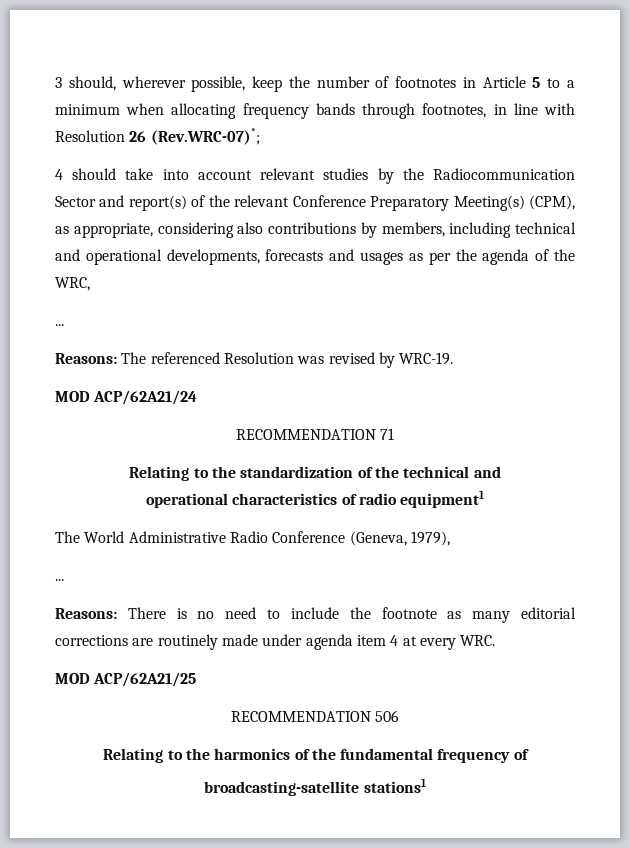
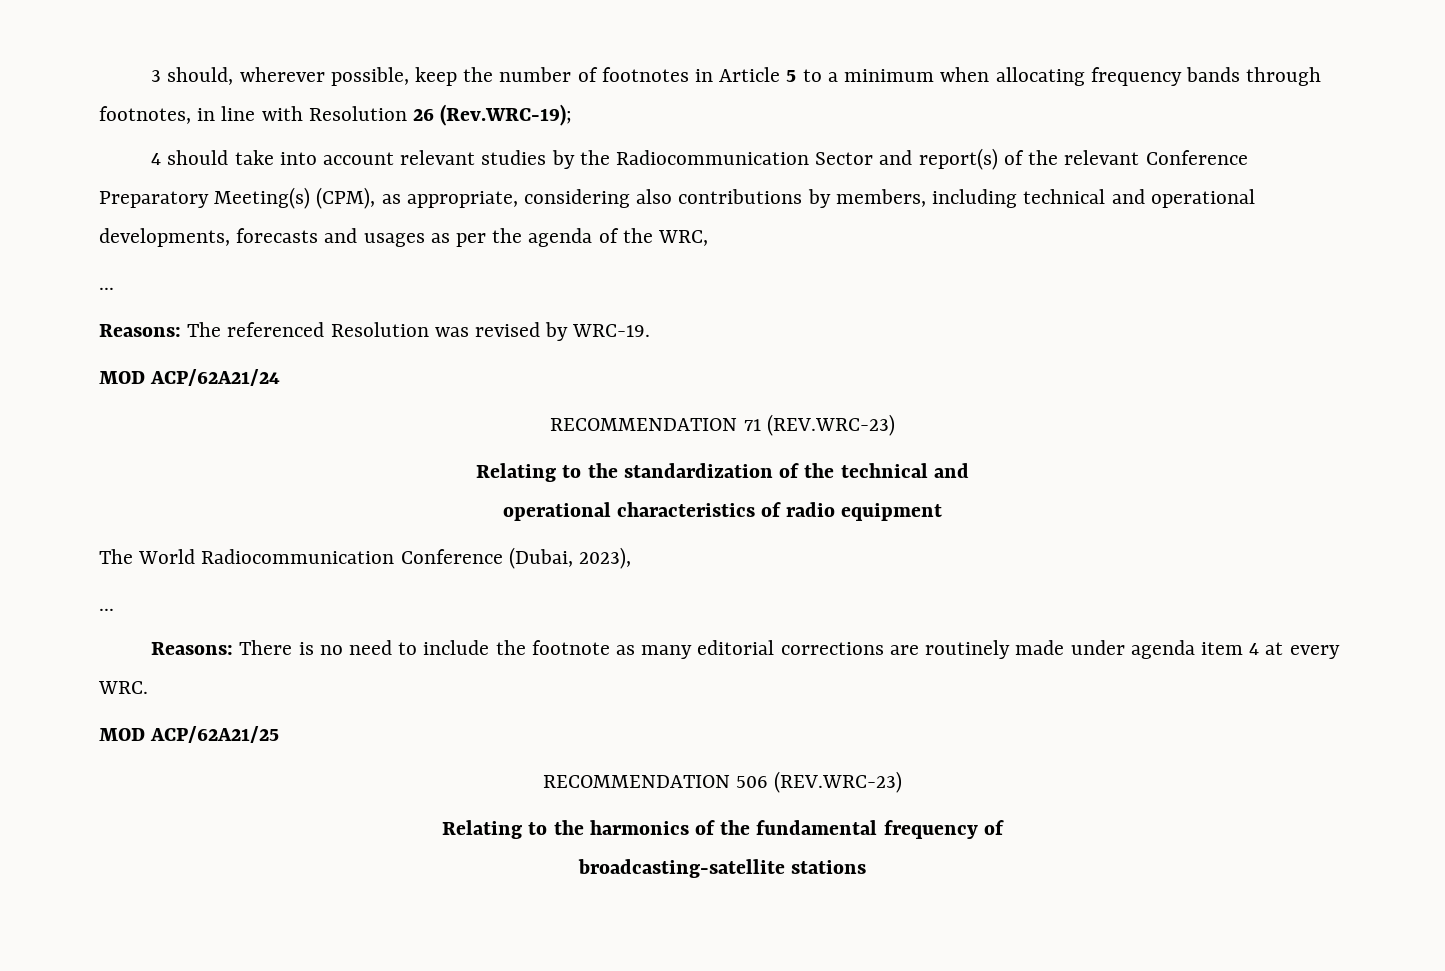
[150,128,260,145] (Rev.WRC-07)*; -> [440,104,573,126] (Rev.WRC-19);
(395, 434) none -> [766,414,895,436] (REV.WRC-23)
[400,490,485,508] equipment1 -> [841,503,943,521] equipment
[128,531,450,546] Administrative Radio Conference (Geneva, 1979), -> [201,547,632,569] Radiocommunication Conference (Dubai, 2023),
(400, 716) none -> [774,771,903,793] (REV.WRC-23)
[363,778,426,793] stations1 -> [791,860,867,874] stations

